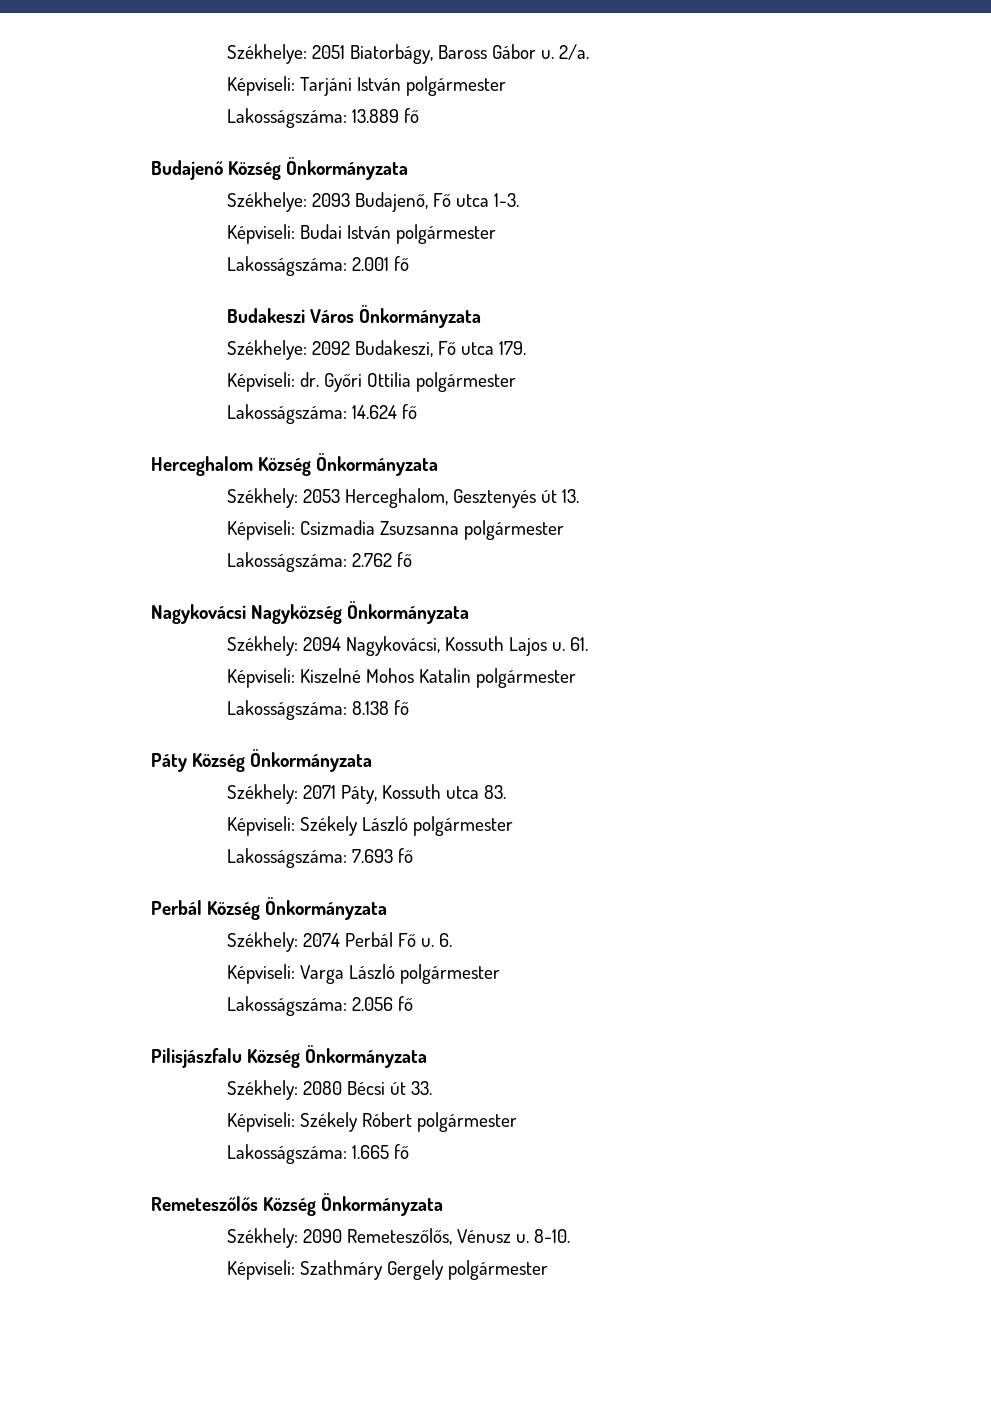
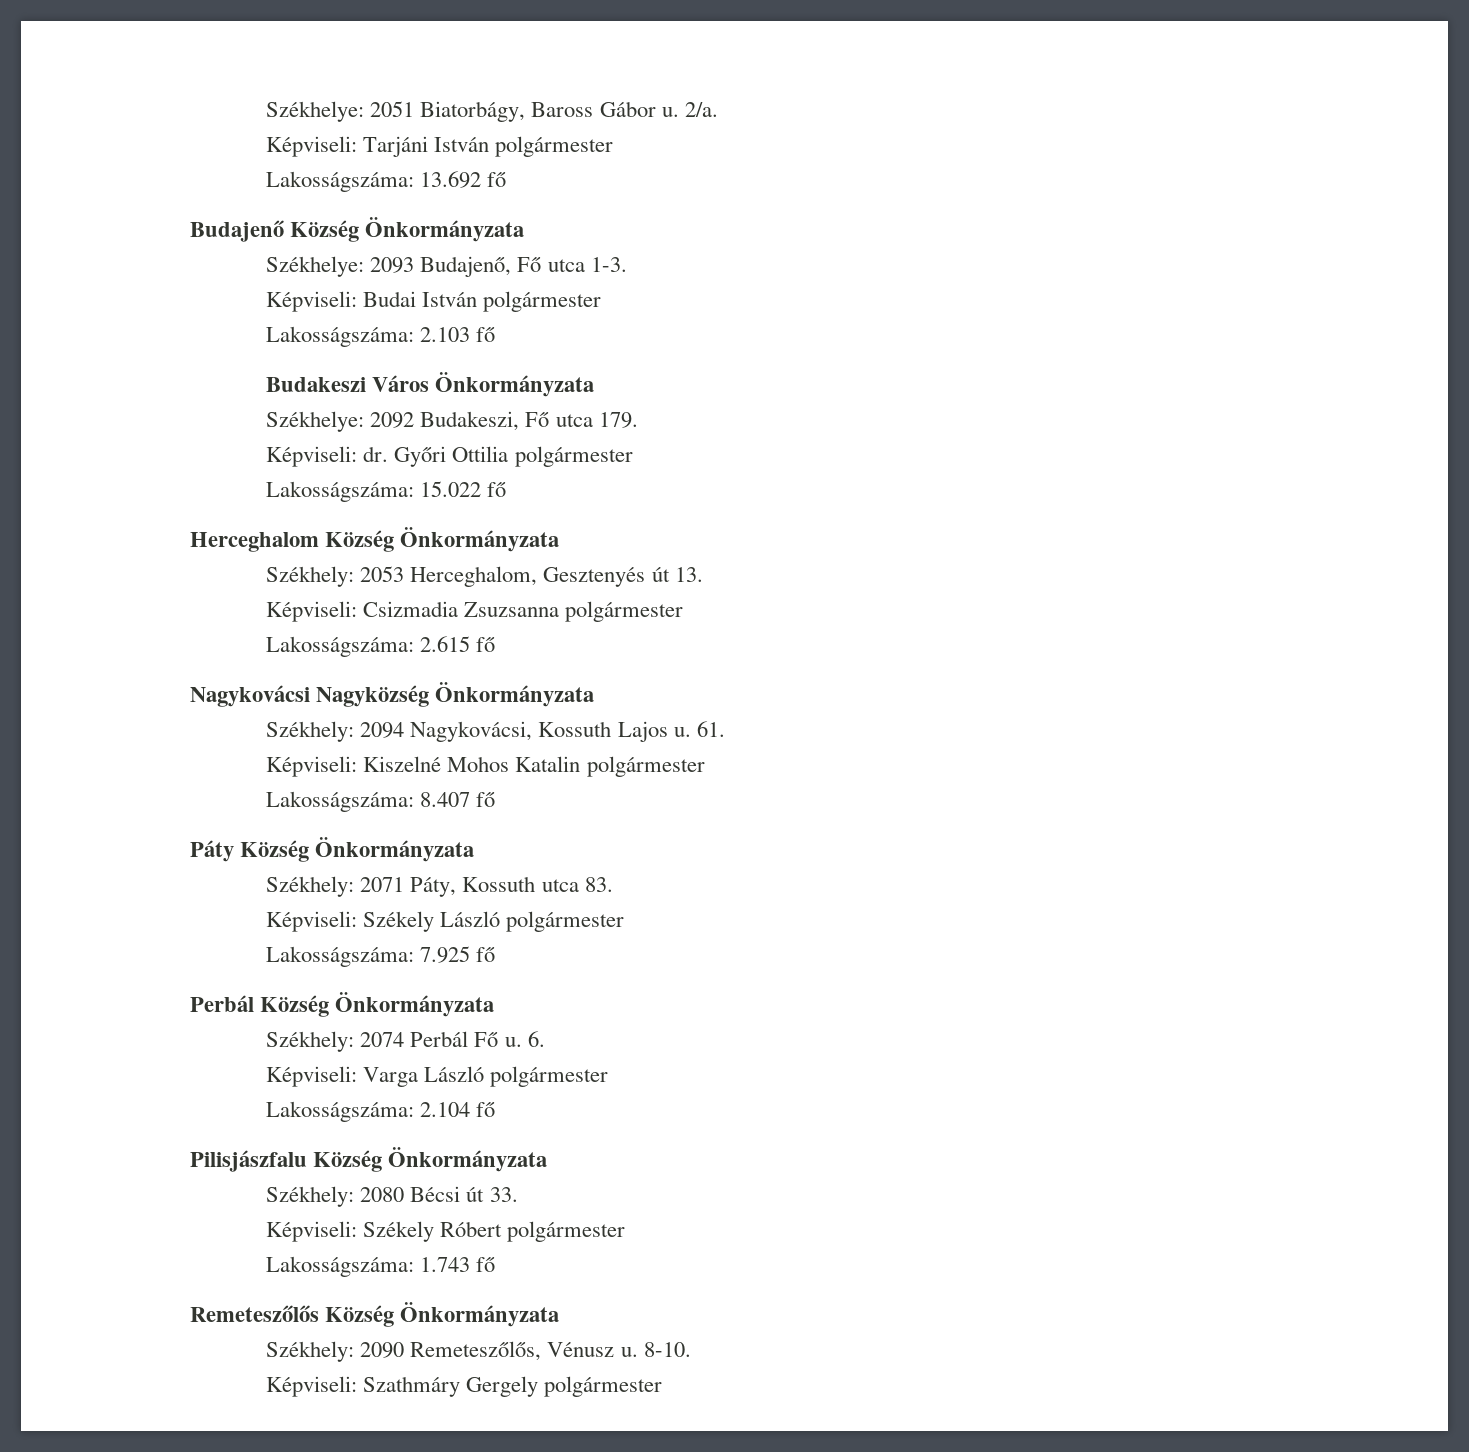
[351,109,399,123] 13.889 -> [420,171,482,188] 13.692
[351,257,389,271] 2.001 -> [420,327,471,342] 2.103
[351,405,397,419] 14.624 -> [420,481,482,497] 15.022
[351,553,392,567] 2.762 -> [420,636,471,652] 2.615
[351,701,389,715] 8.138 -> [420,792,471,807] 8.407
[351,849,393,863] 7.693 -> [420,946,471,963] 7.925
[351,997,393,1011] 2.056 -> [420,1102,471,1117] 2.104
[351,1145,389,1159] 1.665 -> [420,1257,471,1272] 1.743

